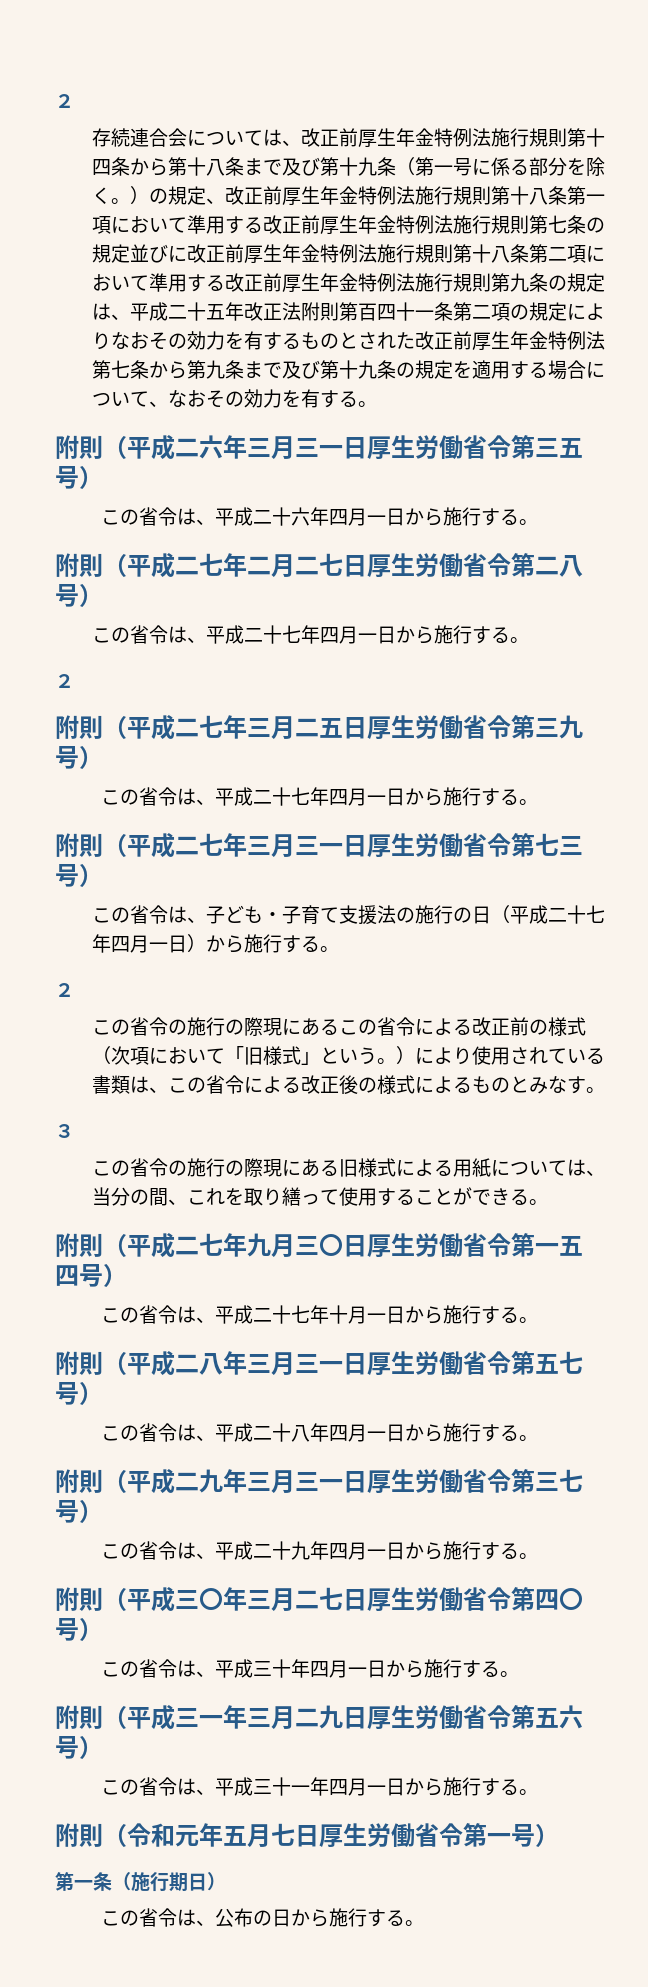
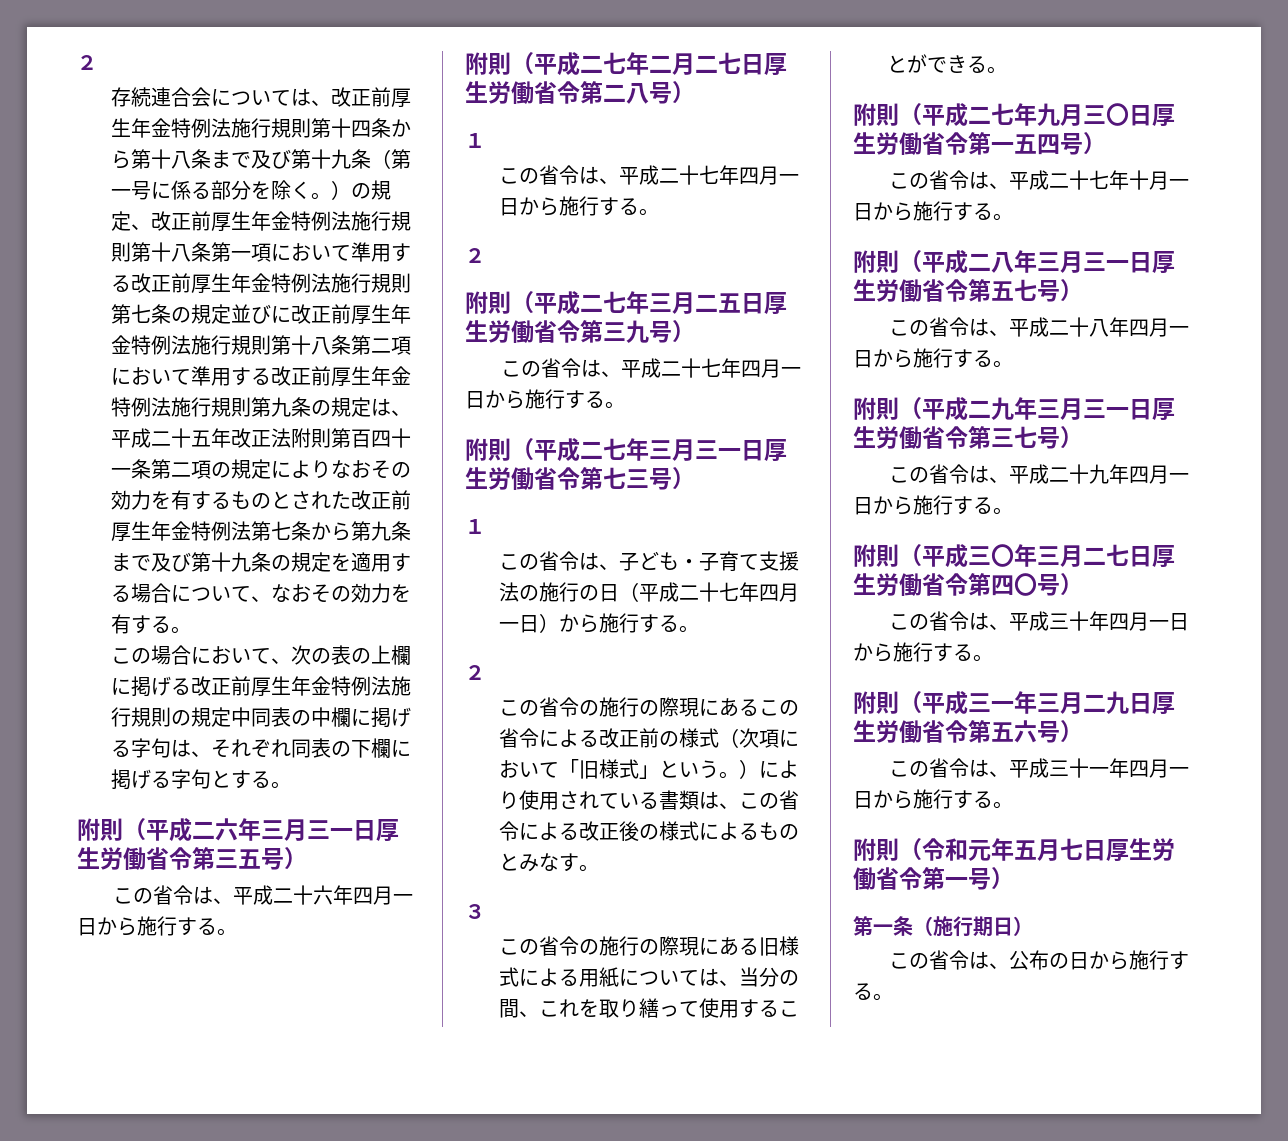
(377, 404) none -> [110,645,411,665] [110,676,411,697] [110,707,411,728] [110,738,411,758] [110,769,291,790] // この場合において、次の表の上欄に掲げる改正前厚生年金特例法施行規則の規定中同表の中欄に掲げる字句は、それぞれ同表の下欄に掲げる字句とする。
(103, 595) none -> [465,133,485,148] // １
(103, 875) none -> [465,519,485,534] // １

